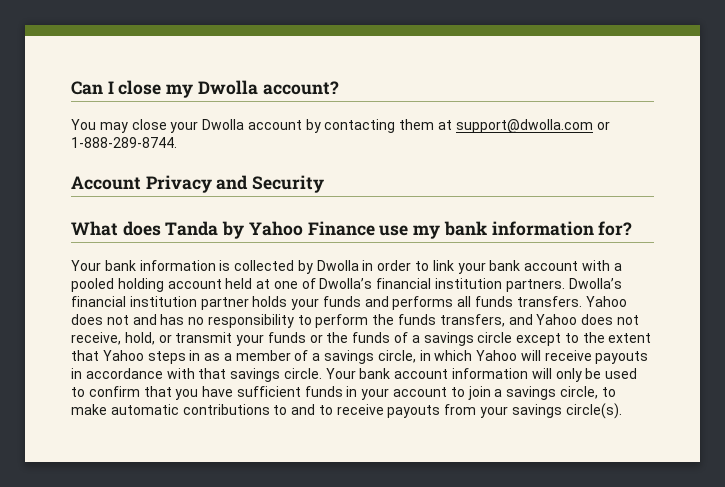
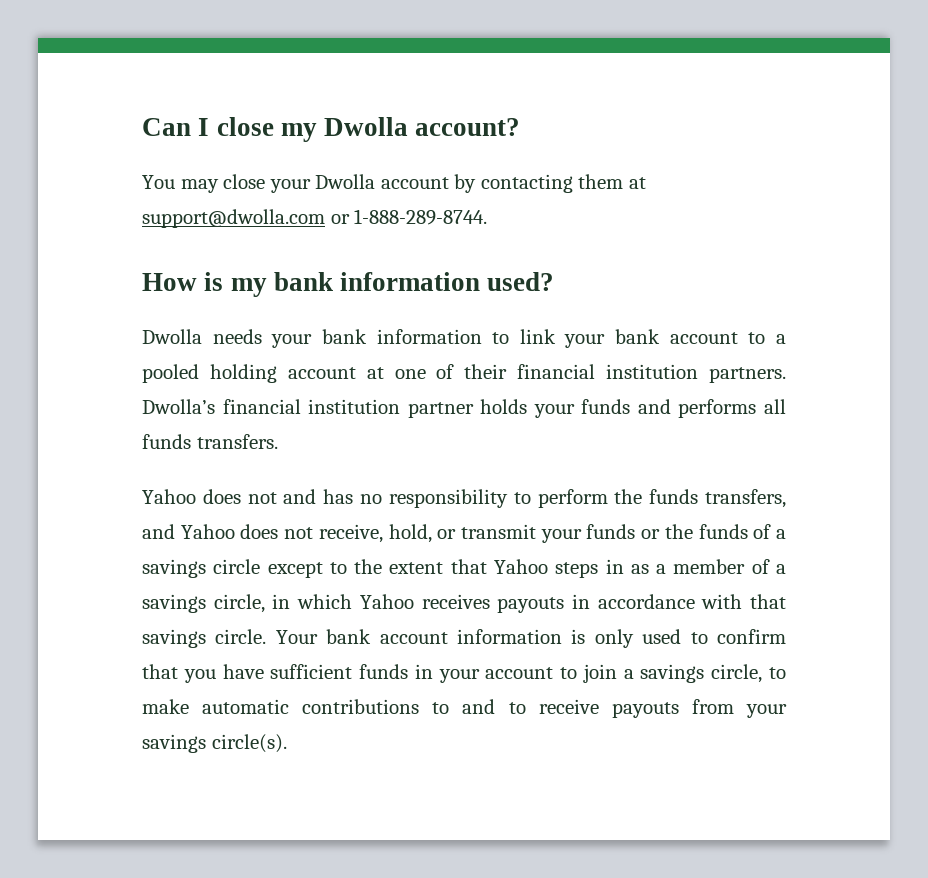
[71,175,325,193] [71,221,633,239] [71,260,412,274] Account Privacy and Security // What does Tanda by Yahoo Finance use my bank information for? // Your bank information is collected by Dwolla in order -> [142,272,555,297] [142,329,482,348] How is my bank information used? // Dwolla needs your bank information
[581,260,610,271] with -> [748,332,766,344] to
[225,278,253,289] held -> (356, 373) none
[319,278,373,289] Dwolla’s -> [464,364,508,379] their
(582, 301) none -> (278, 441) //
[520,350,592,361] will receive -> [421,594,490,609] receives
[531,368,602,382] will only be -> [571,629,634,648] is only

